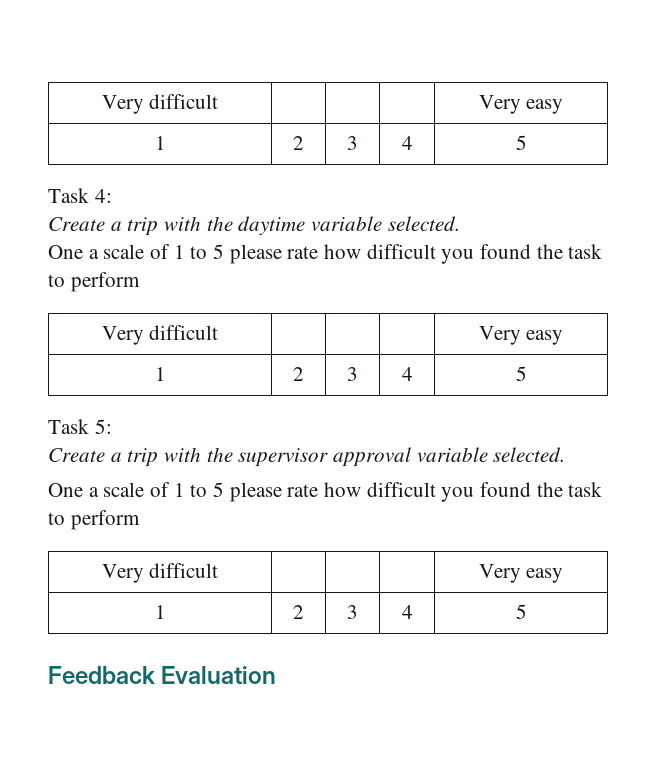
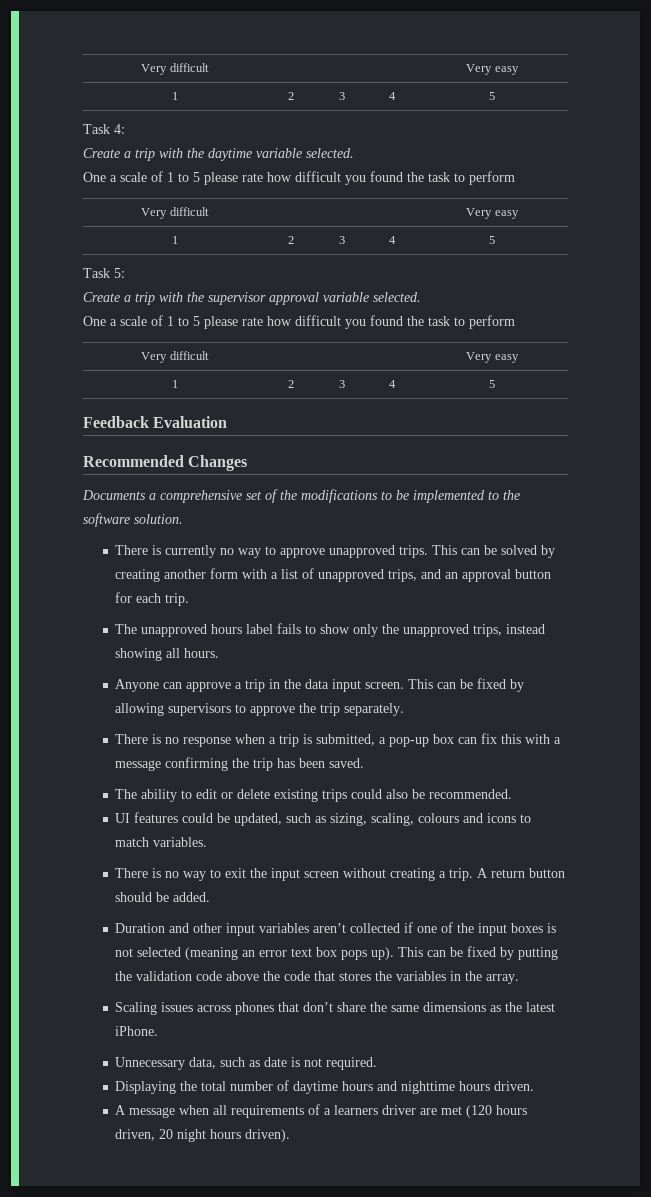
(277, 675) none -> [83,455,248,471] [82,489,520,503] [83,513,183,527] [115,545,556,558] [115,568,552,582] [115,592,190,606] [115,623,546,637] [115,648,220,661] [115,678,525,692] [115,703,405,716] [115,733,562,747] [115,757,365,771] [115,789,513,802] [115,812,532,826] [115,837,208,847] [115,868,566,881] [115,892,211,902] [115,922,557,936] [115,946,559,960] [115,971,520,984] [115,1002,556,1015] [115,1026,159,1036] [115,1057,378,1070] [115,1080,535,1094] [115,1104,528,1118] [115,1129,291,1142] // Recommended Changes // Documents a comprehensive set of the modifications to be implemented to the software solution. // There is currently no way to approve unapproved trips. This can be solved by creating another form with a list of unapproved trips, and an approval button for each trip. // The unapproved hours label fails to show only the unapproved trips, instead showing all hours. // Anyone can approve a trip in the data input screen. This can be fixed by allowing supervisors to approve the trip separately. // There is no response when a trip is submitted, a pop-up box can fix this with a message confirming the trip has been saved. // The ability to edit or delete existing trips could also be recommended. // UI features could be updated, such as sizing, scaling, colours and icons to match variables. // There is no way to exit the input screen without creating a trip. A return button should be added. // Duration and other input variables aren’t collected if one of the input boxes is not selected (meaning an error text box pops up). This can be fixed by putting the validation code above the code that stores the variables in the array. // Scaling issues across phones that don’t share the same dimensions as the latest iPhone. // Unnecessary data, such as date is not required. // Displaying the total number of daytime hours and nighttime hours driven. // A message when all requirements of a learners driver are met (120 hours driven, 20 night hours driven).

